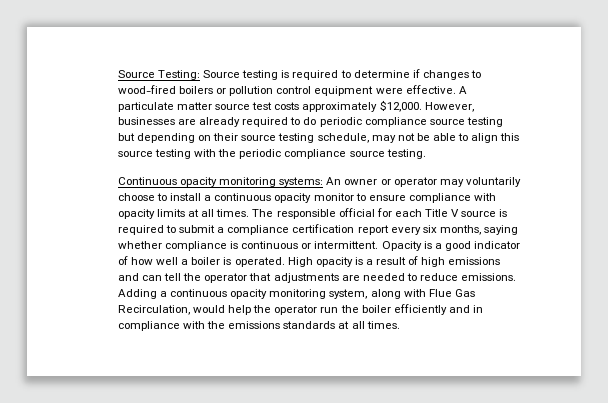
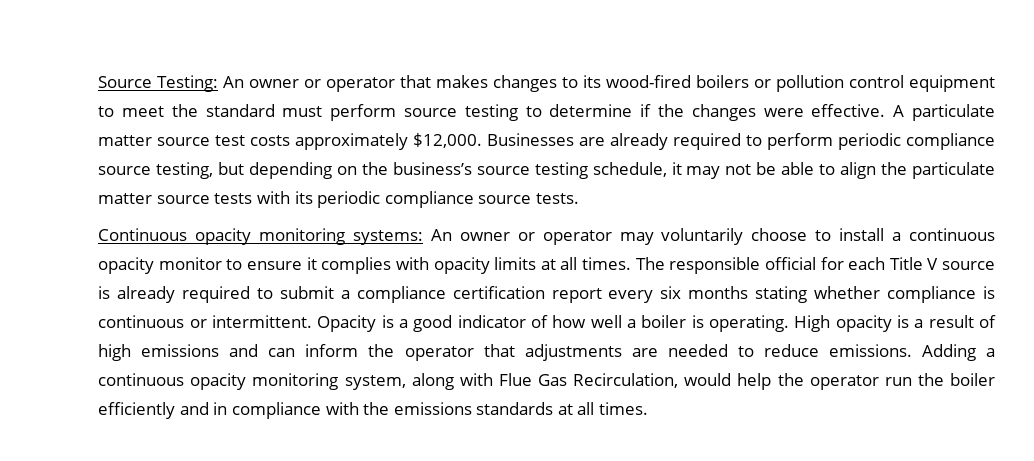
[203,69,420,80] Source testing is required to determine if -> [223,75,489,92] An owner or operator that makes
(481, 74) none -> [583,75,602,88] its
(374, 91) none -> [98,104,756,121] to meet the standard must perform source testing to determine if the changes
[424,102,474,112] [117,117,175,125] However, businesses -> [487,133,575,146] Businesses
[303,117,503,127] do periodic compliance source testing -> [767,133,995,150] [98,162,214,179] perform periodic compliance source testing,
[213,133,239,141] their -> [361,162,472,175] the business’s
(369, 138) none -> [671,162,682,175] it
[500,133,520,141] [117,149,426,159] this source testing with the periodic compliance source testing. -> [881,162,996,179] [98,191,579,208] the particulate matter source tests with its periodic compliance source tests.
[408,193,471,203] compliance -> [306,257,392,274] it complies
(508, 213) none -> [117,286,176,303] already
[439,225,518,235] months, saying -> [688,286,808,303] months stating
[234,257,285,267] operated. -> [708,315,789,332] operating.
[164,273,182,281] tell -> [305,344,359,357] inform

